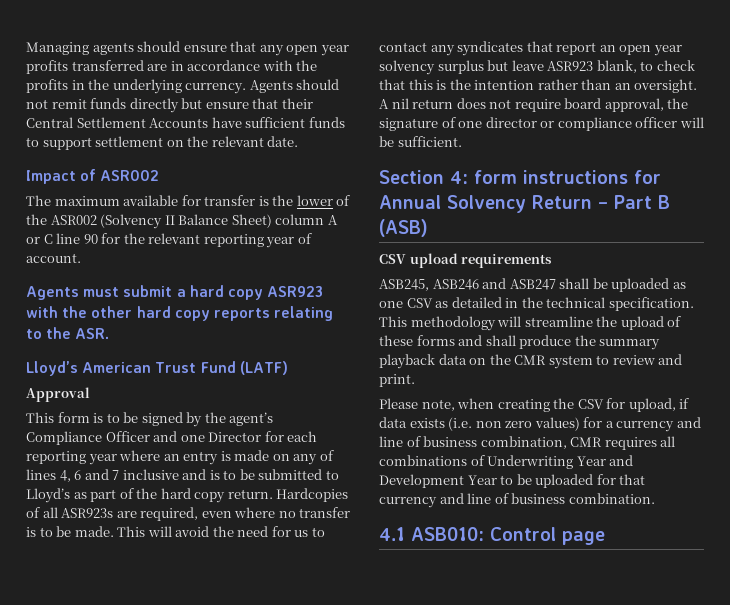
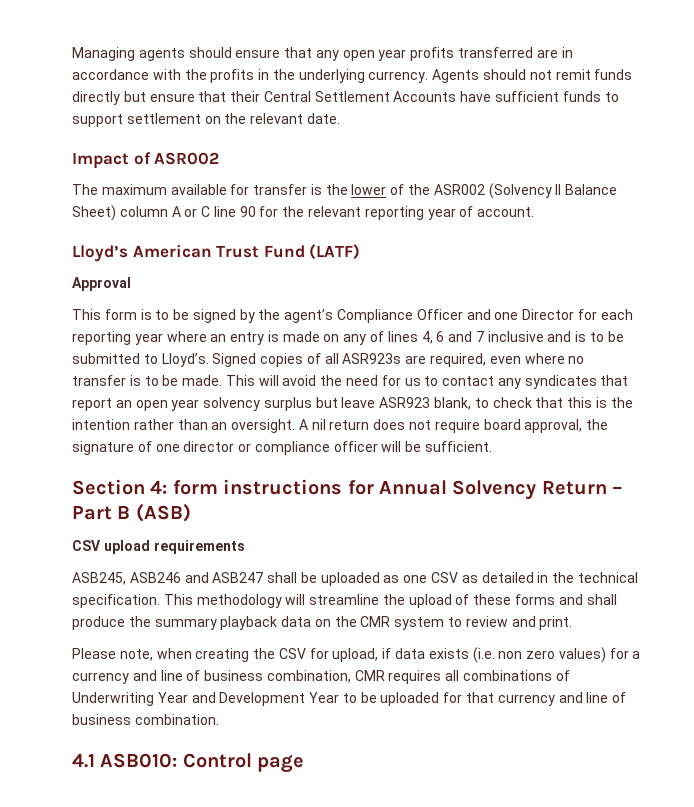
[26,285,324,300] [26,306,334,321] [26,327,110,339] // Agents must submit a hard copy ASR923 with the other hard copy reports relating to the ASR. -> (535, 212) none
[26,488,349,503] Lloyd’s as part of the hard copy return. Hardcopies -> [161,353,304,367] Lloyd’s. Signed copies

